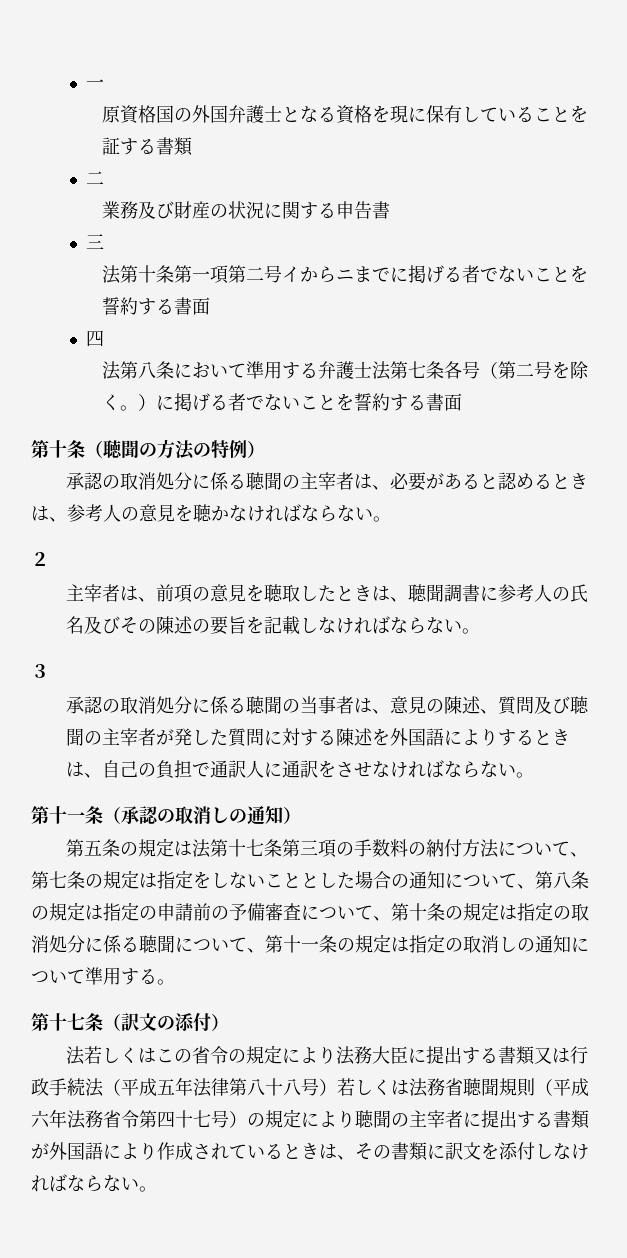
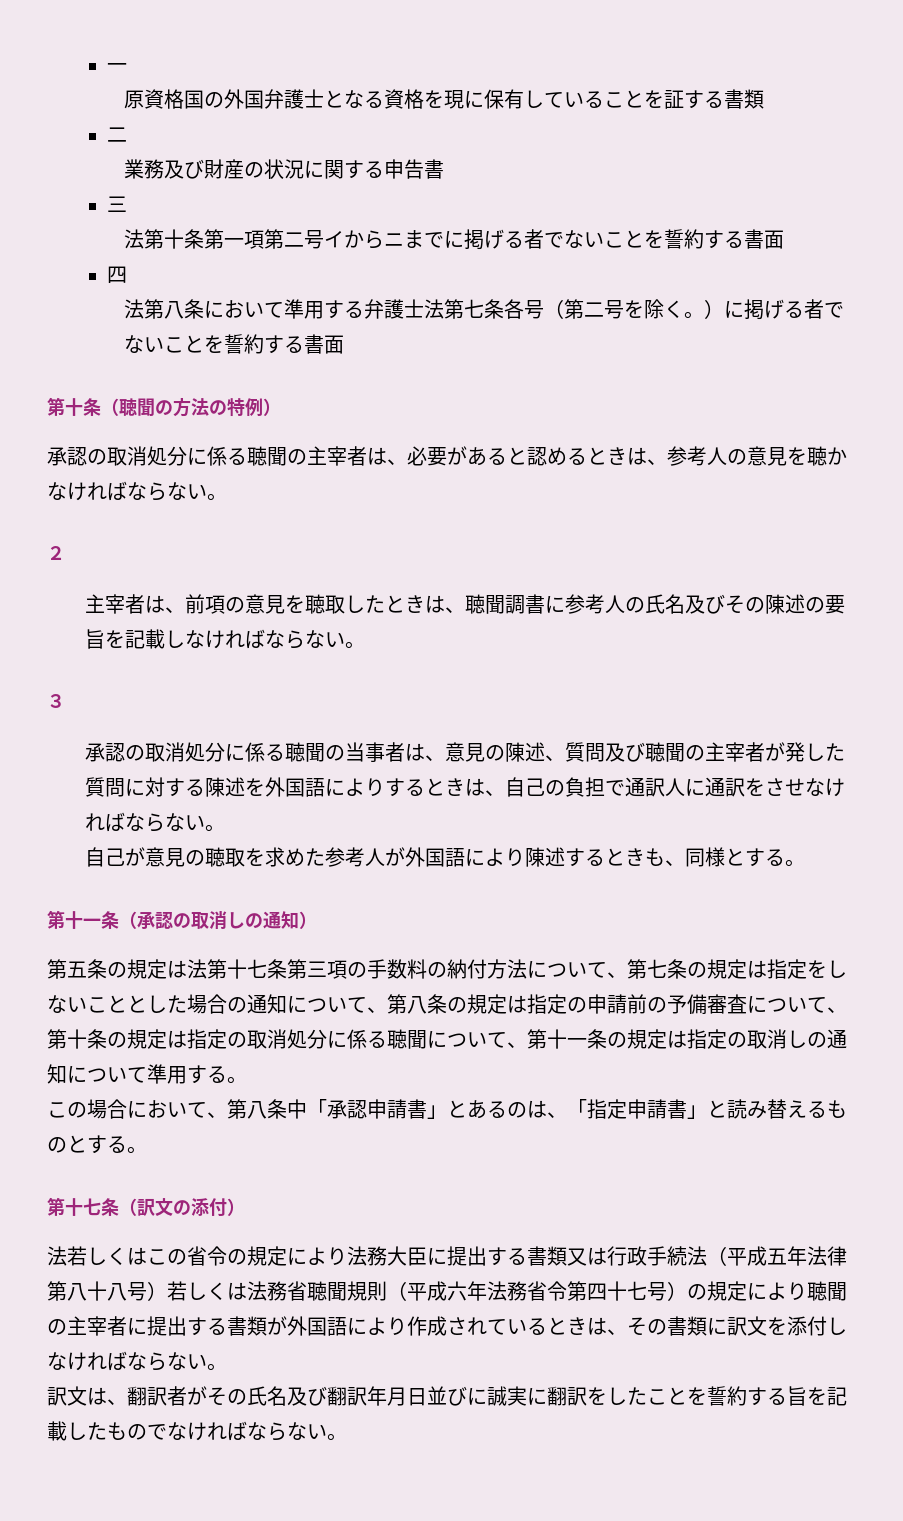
(535, 775) none -> [85,847,806,867] // 自己が意見の聴取を求めた参考人が外国語により陳述するときも、同様とする。
(175, 982) none -> [47,1099,847,1119] [47,1135,147,1154] // この場合において、第八条中「承認申請書」とあるのは、「指定申請書」と読み替えるものとする。
(157, 1189) none -> [47,1386,847,1406] [47,1421,347,1441] // 訳文は、翻訳者がその氏名及び翻訳年月日並びに誠実に翻訳をしたことを誓約する旨を記載したものでなければならない。

